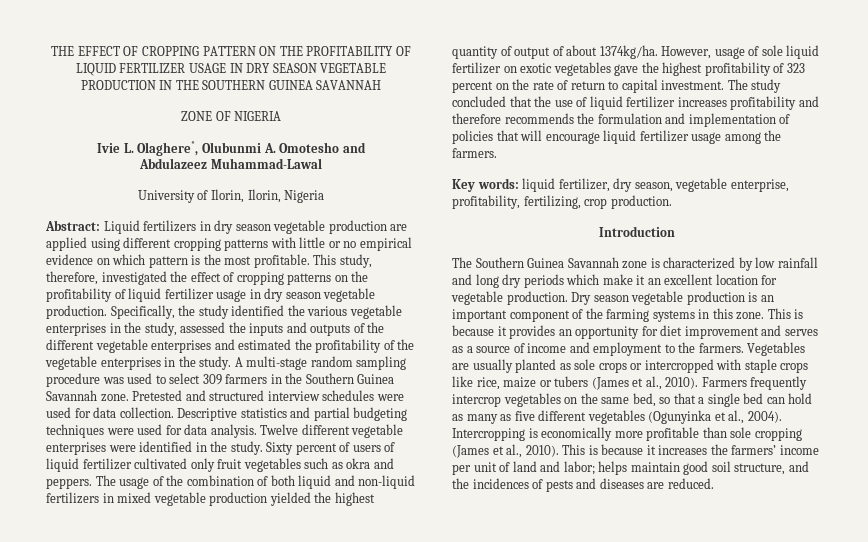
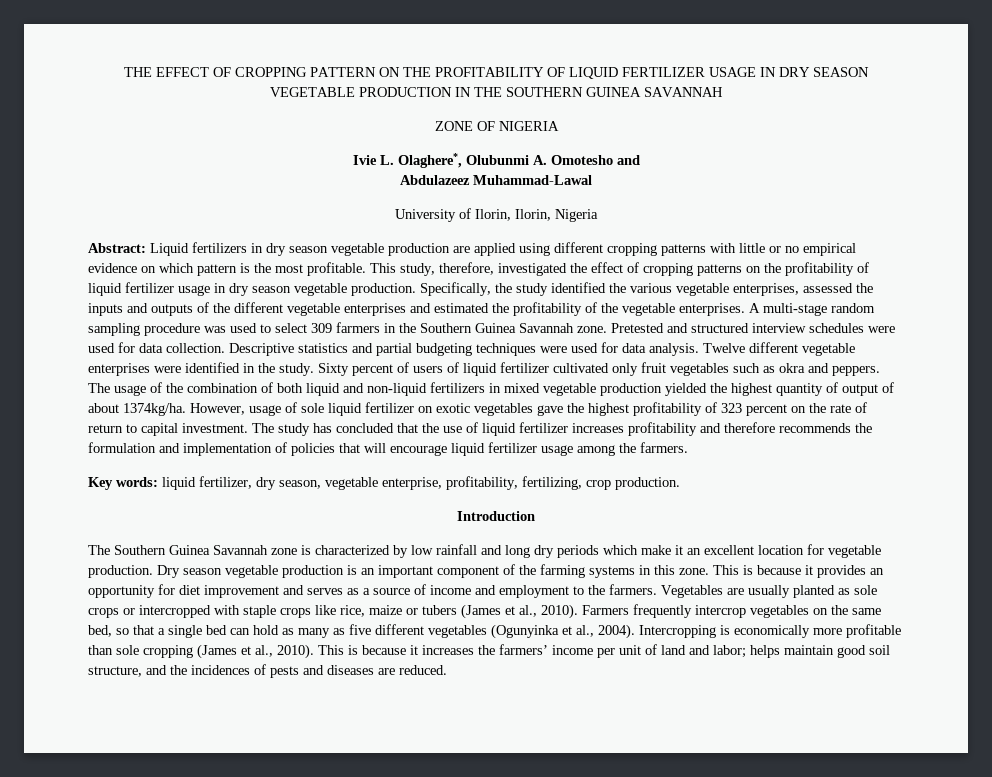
[46,322,177,336] enterprises in the study, -> [733,283,799,296] enterprises,
[100,356,232,370] enterprises in the study. -> [679,303,745,316] enterprises.
(782, 86) none -> [313,423,332,433] has

